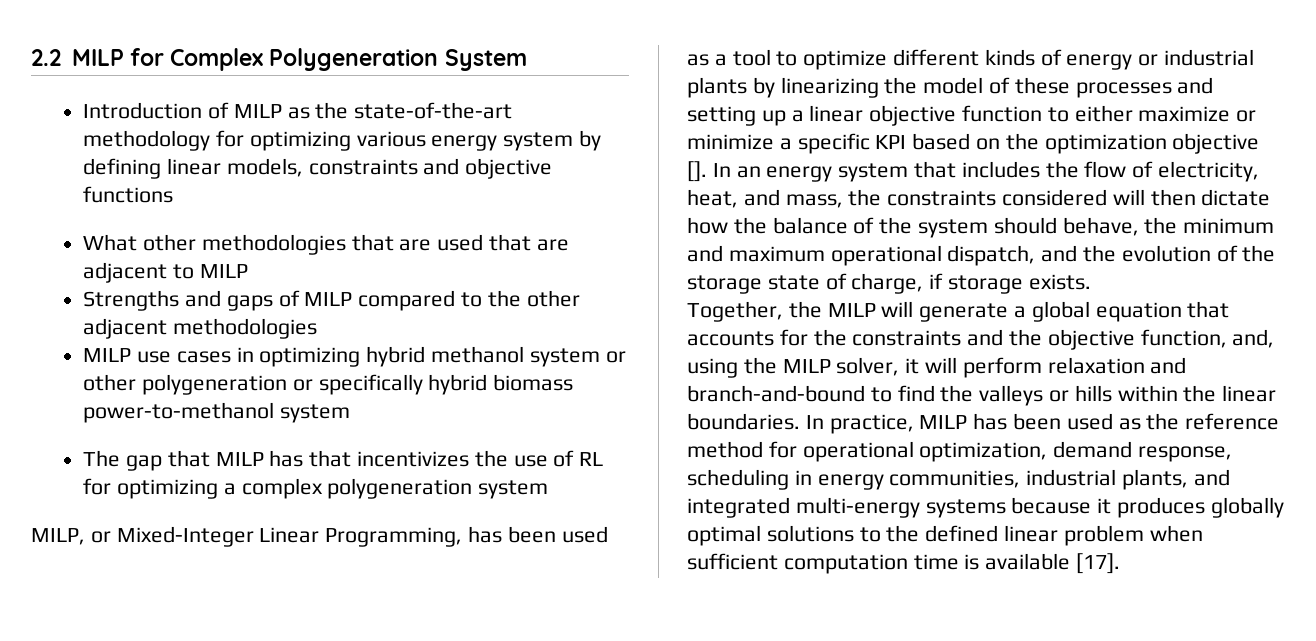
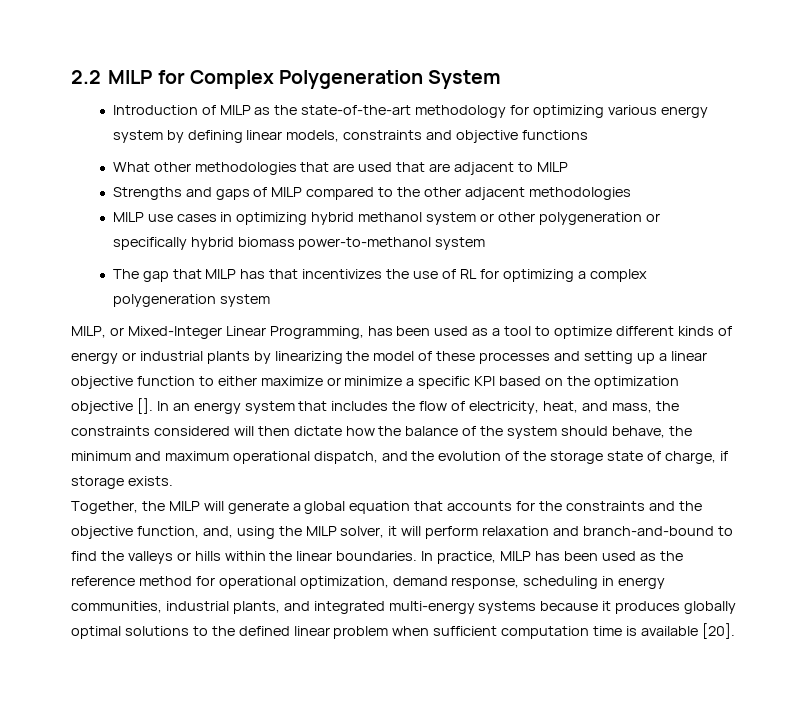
[1076,553,1121,574] [17]. -> [701,623,735,639] [20].

